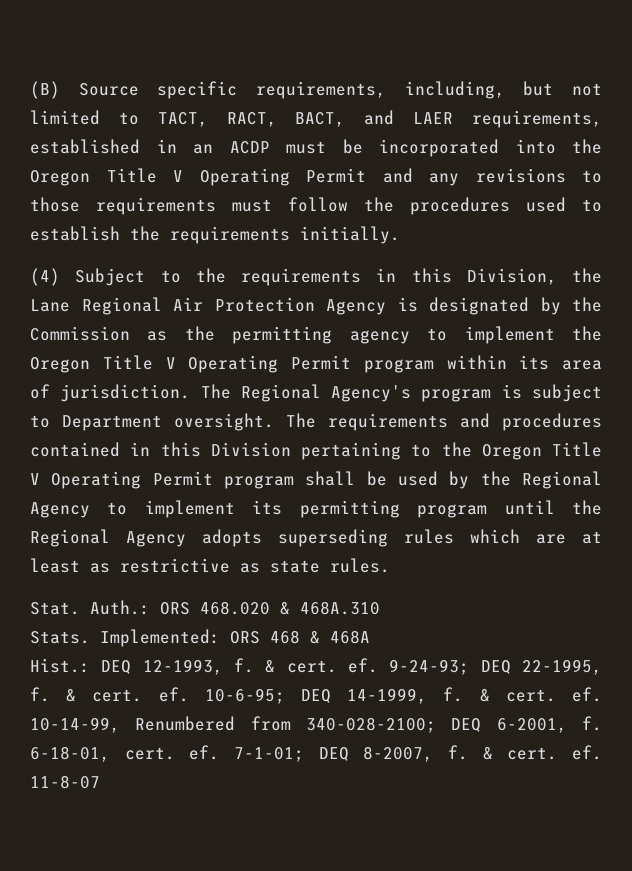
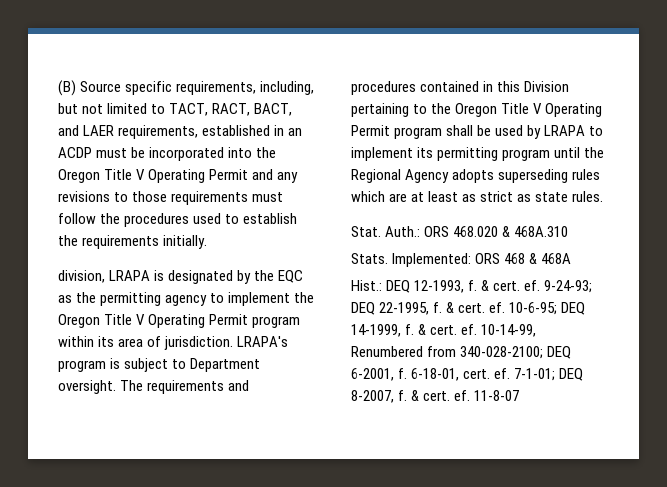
[30,268,602,286] [30,297,386,315] (4) Subject to the requirements in this Division, the Lane Regional Air Protection Agency -> [58,270,151,283] division, LRAPA
[30,326,130,341] Commission -> [278,270,304,283] EQC
[200,384,412,402] The Regional Agency's -> [237,336,289,347] LRAPA's
[480,471,602,489] [30,502,90,518] the Regional Agency -> [544,125,586,136] LRAPA
[120,558,230,573] restrictive -> [480,191,514,202] strict

